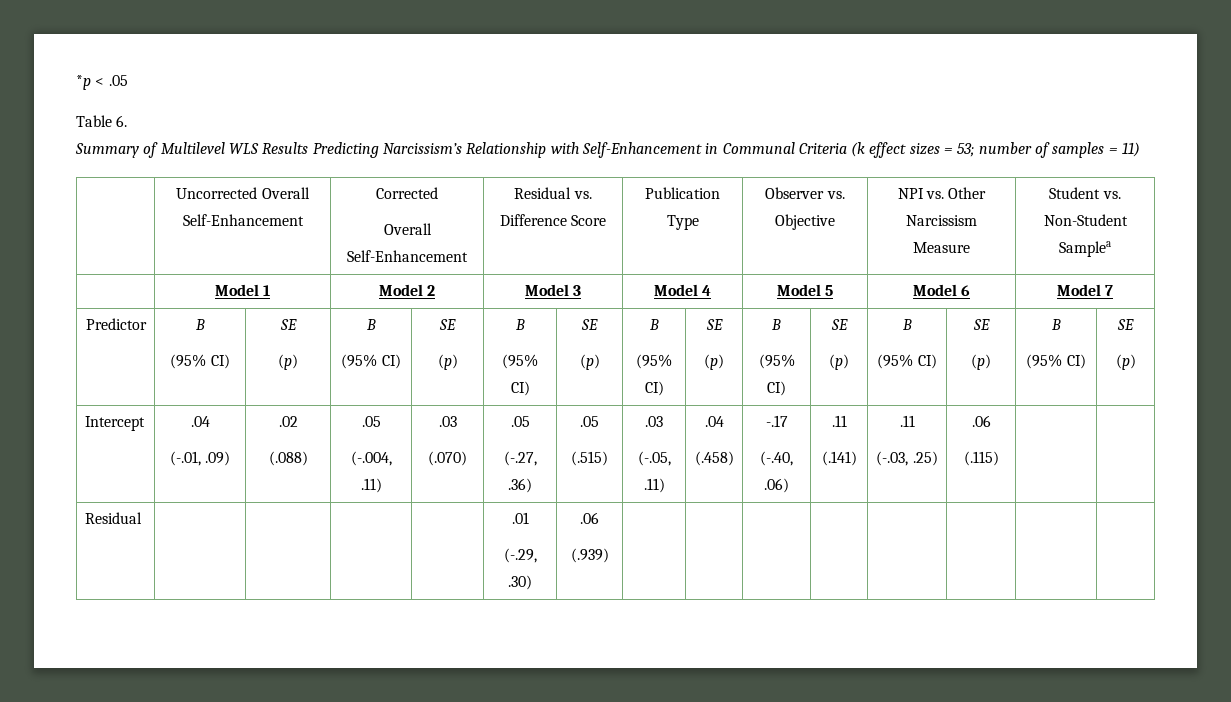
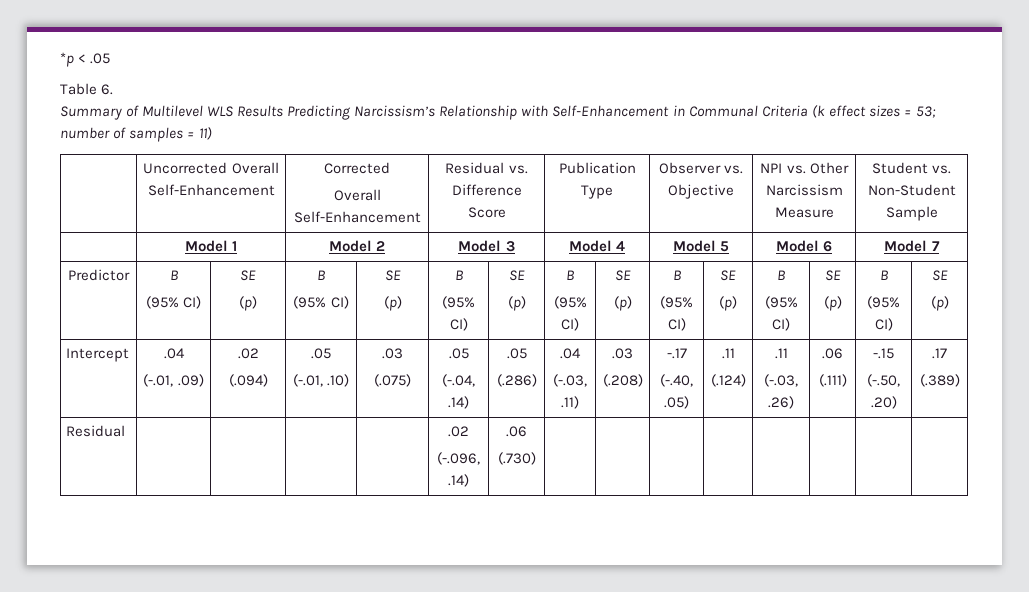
[1059,241,1111,257] Samplea -> [885,206,938,221] Sample
[268,451,308,466] [361,416,381,427] [350,451,392,466] [360,478,382,493] [438,416,457,427] [428,451,467,466] [510,416,530,427] [503,451,537,466] [508,478,532,493] [580,416,599,427] [571,451,608,466] [645,416,663,427] [637,451,671,466] [643,478,665,493] [704,416,724,427] [694,451,734,466] (.088) | .05 // (-.004, .11) | .03 // (.070) | .05 // (-.27, .36) | .05 // (.515) | .03 // (-.05, .11) | .04 // (.458) -> [228,374,268,387] [311,348,331,359] [292,374,350,387] [382,348,403,359] [374,374,411,387] [448,348,469,359] [442,374,475,387] [448,396,469,409] [506,348,527,359] [496,374,537,387] [560,348,581,359] [553,374,587,387] [561,396,579,409] [612,348,633,359] [602,374,643,387] (.094) | .05 // (-.01, .10) | .03 // (.075) | .05 // (-.04, .14) | .05 // (.286) | .04 // (-.03, .11) | .03 // (.208)
[764,478,789,493] [831,415,847,427] [821,451,857,466] .06) | .11 // (.141) -> [664,396,689,409] [721,348,735,359] [710,374,746,387] .05) | .11 // (.124)
[912,451,938,466] [971,415,991,427] [963,451,999,466] [84,512,142,524] [511,512,529,524] [503,548,537,563] [508,575,532,590] [580,512,599,524] [570,548,609,563] .25) | .06 // (.115) | | // Residual | | | | | .01 // (-.29, .30) | .06 // (.939) -> [768,396,794,409] [822,348,843,359] [818,374,847,387] [873,348,894,359] [867,374,900,387] [870,396,897,409] [932,348,947,359] [919,374,960,387] [66,425,126,437] [448,426,469,437] [437,452,480,465] [448,474,469,487] [506,426,527,437] [497,452,536,465] .26) | .06 // (.111) | -.15 // (-.50, .20) | .17 // (.389) // Residual | | | | | .02 // (-.096, .14) | .06 // (.730)

